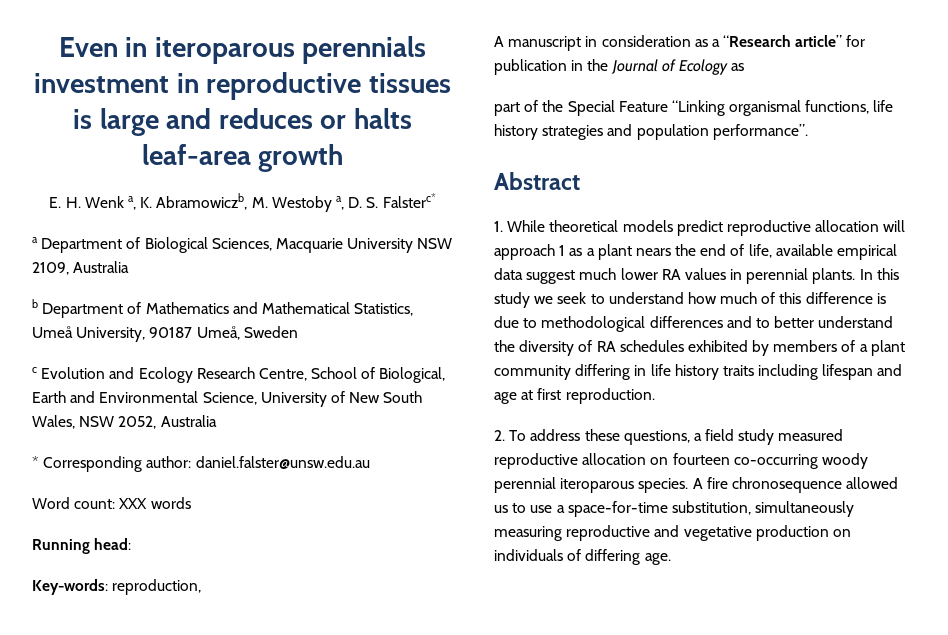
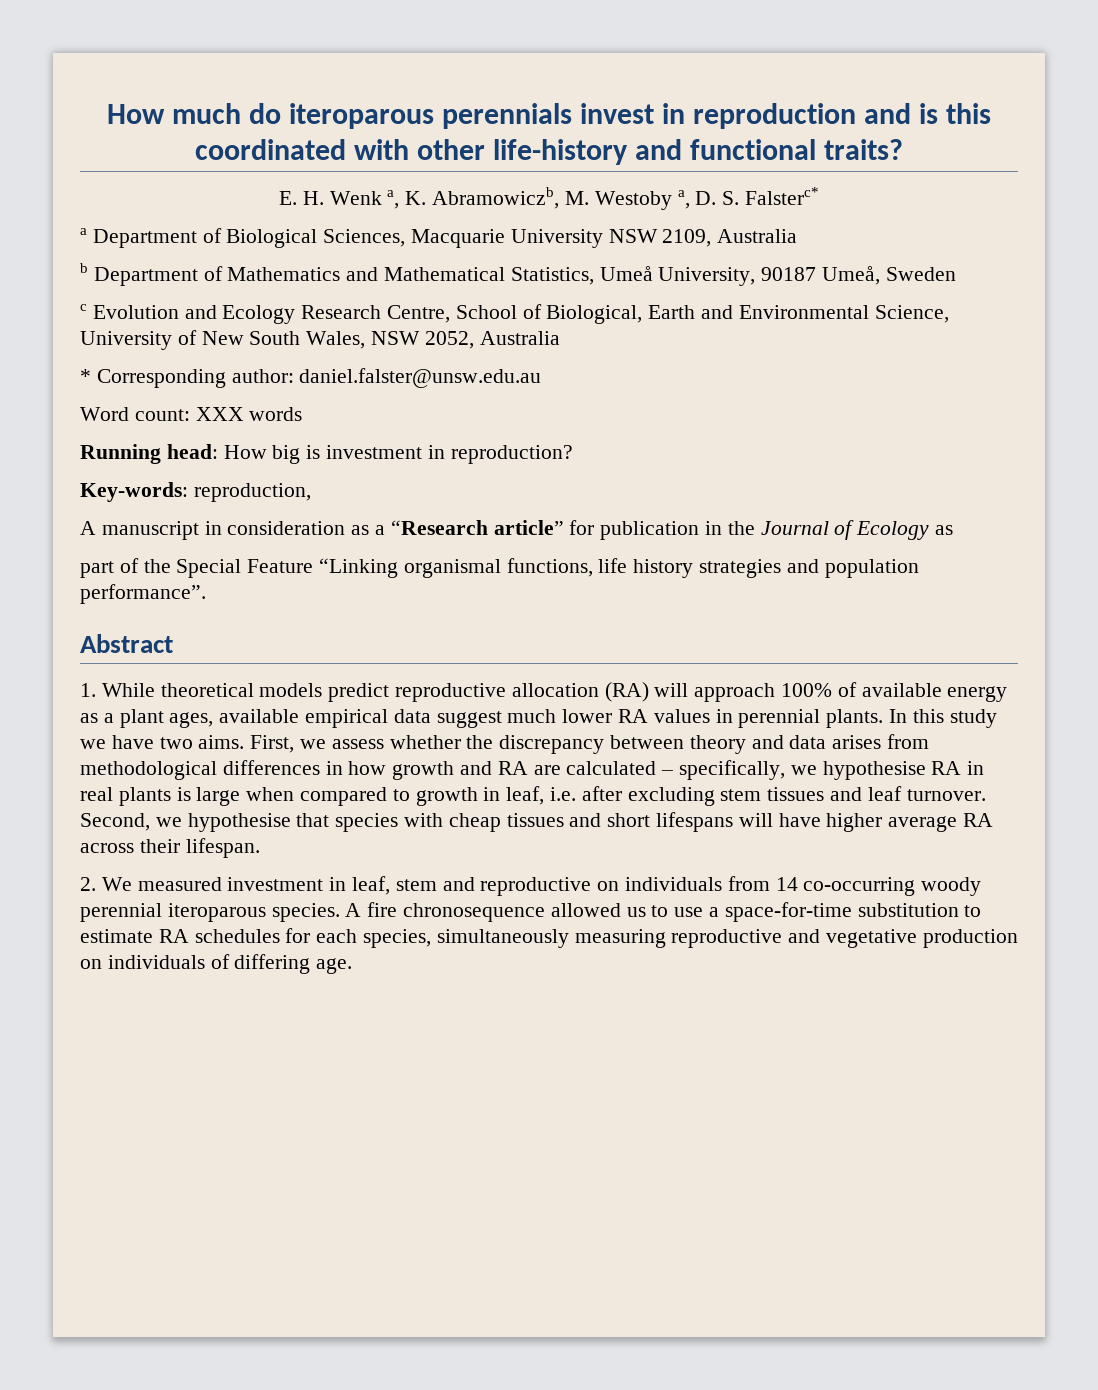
[58,36,427,64] [34,72,451,100] [73,108,412,136] [141,144,344,172] Even in iteroparous perennials investment in reproductive tissues is large and reduces or halts leaf-area growth -> [107,103,991,129] [195,139,903,165] How much do iteroparous perennials invest in reproduction and is this coordinated with other life-history and functional traits?
(132, 544) none -> [223,445,573,464] How big is investment in reproduction?
(880, 226) none -> [604,682,649,702] (RA)
[559,244,772,260] 1 as a plant nears the end of life, -> [781,682,1008,702] [80,709,214,728] 100% of available energy as a plant ages,
[557,292,886,304] [494,316,894,332] [494,340,905,356] [494,364,903,380] [494,388,655,404] [494,429,844,445] [494,453,730,469] seek to understand how much of this difference is due to methodological differences and to better understand the diversity of RA schedules exhibited by members of a plant community differing in life history traits including lifespan and age at first reproduction. // 2. To address these questions, a field study measured reproductive allocation on fourteen -> [111,734,930,754] [80,760,985,780] [80,786,986,806] [80,812,994,832] [80,838,260,858] [80,876,798,896] have two aims. First, we assess whether the discrepancy between theory and data arises from methodological differences in how growth and RA are calculated – specifically, we hypothesise RA in real plants is large when compared to growth in leaf, i.e. after excluding stem tissues and leaf turnover. Second, we hypothesise that species with cheap tissues and short lifespans will have higher average RA across their lifespan. // 2. We measured investment in leaf, stem and reproductive on individuals from 14
[671,501,751,515] substitution, -> [857,903,982,917] [80,928,432,948] substitution to estimate RA schedules for each species,

